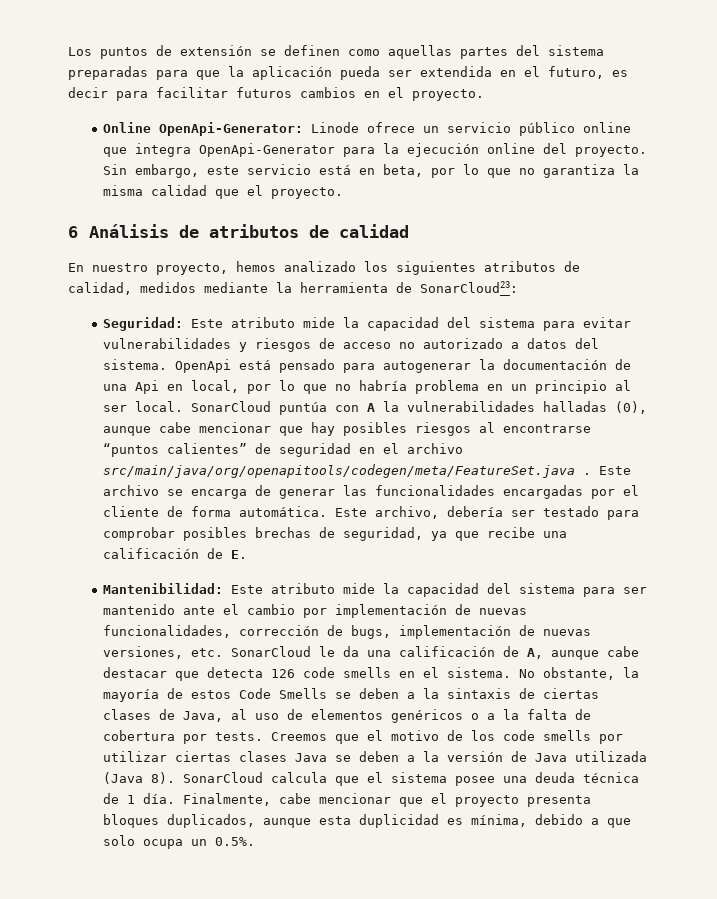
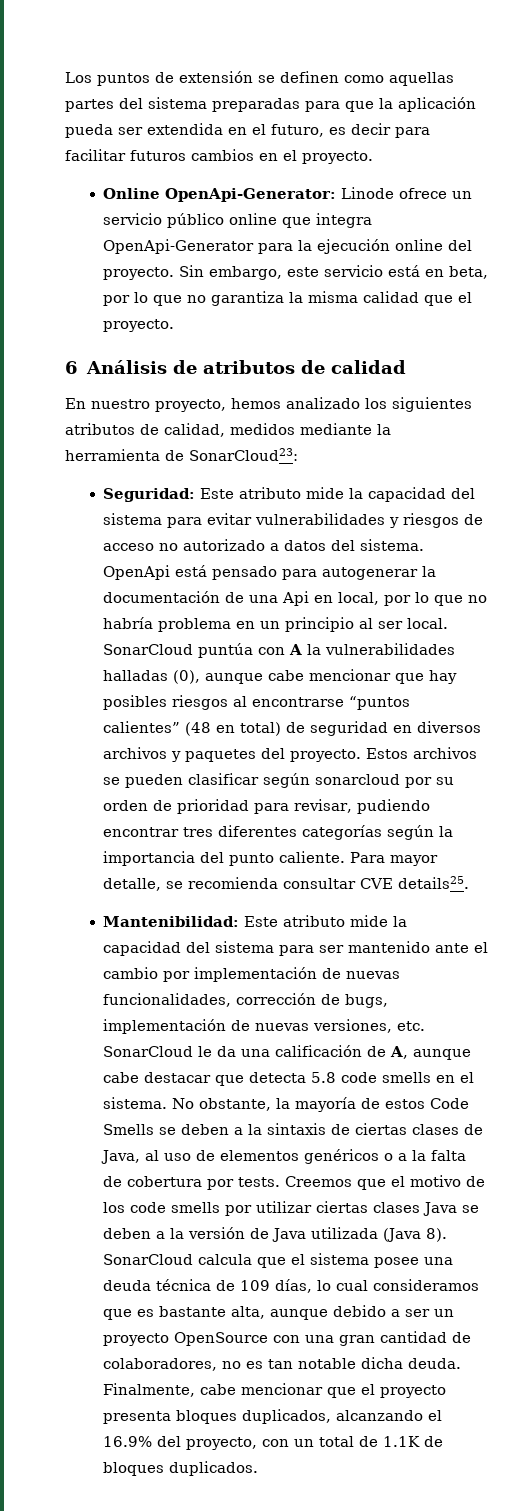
[255,443,464,457] [103,464,632,478] [103,485,640,499] [103,506,640,520] [103,527,568,541] [103,548,248,559] de seguridad en el archivo src/main/java/org/openapitools/codegen/meta/FeatureSet.java . Este archivo se encarga de generar las funcionalidades encargadas por el cliente de forma automática. Este archivo, debería ser testado para comprobar posibles brechas de seguridad, ya que recibe una calificación de E. -> [185,721,482,736] [103,747,478,762] [103,773,455,788] [103,799,431,814] [103,825,454,840] [103,851,439,866] [103,876,470,891] (48 en total) de seguridad en diversos archivos y paquetes del proyecto. Estos archivos se pueden clasificar según sonarcloud por su orden de prioridad para revisar, pudiendo encontrar tres diferentes categorías según la importancia del punto caliente. Para mayor detalle, se recomienda consultar CVE details25.
[271,669,296,678] 126 -> [311,1072,337,1083] 5.8
[127,793,176,804] 1 día. -> [240,1279,480,1293] [103,1305,455,1320] [103,1331,472,1346] [103,1357,462,1371] 109 días, lo cual consideramos que es bastante alta, aunque debido a ser un proyecto OpenSource con una gran cantidad de colaboradores, no es tan notable dicha deuda.
[263,814,632,828] [103,835,256,849] aunque esta duplicidad es mínima, debido a que solo ocupa un 0.5%. -> [336,1410,443,1421] [103,1436,444,1450] [103,1461,259,1476] alcanzando el 16.9% del proyecto, con un total de 1.1K de bloques duplicados.

